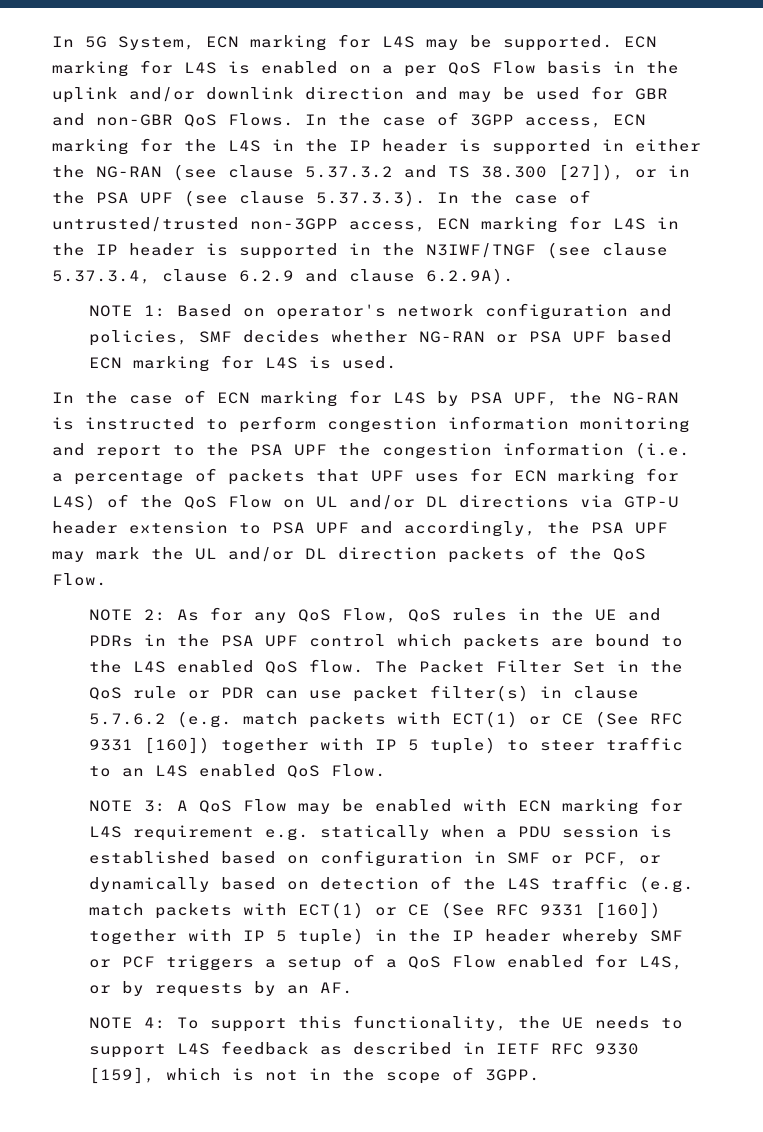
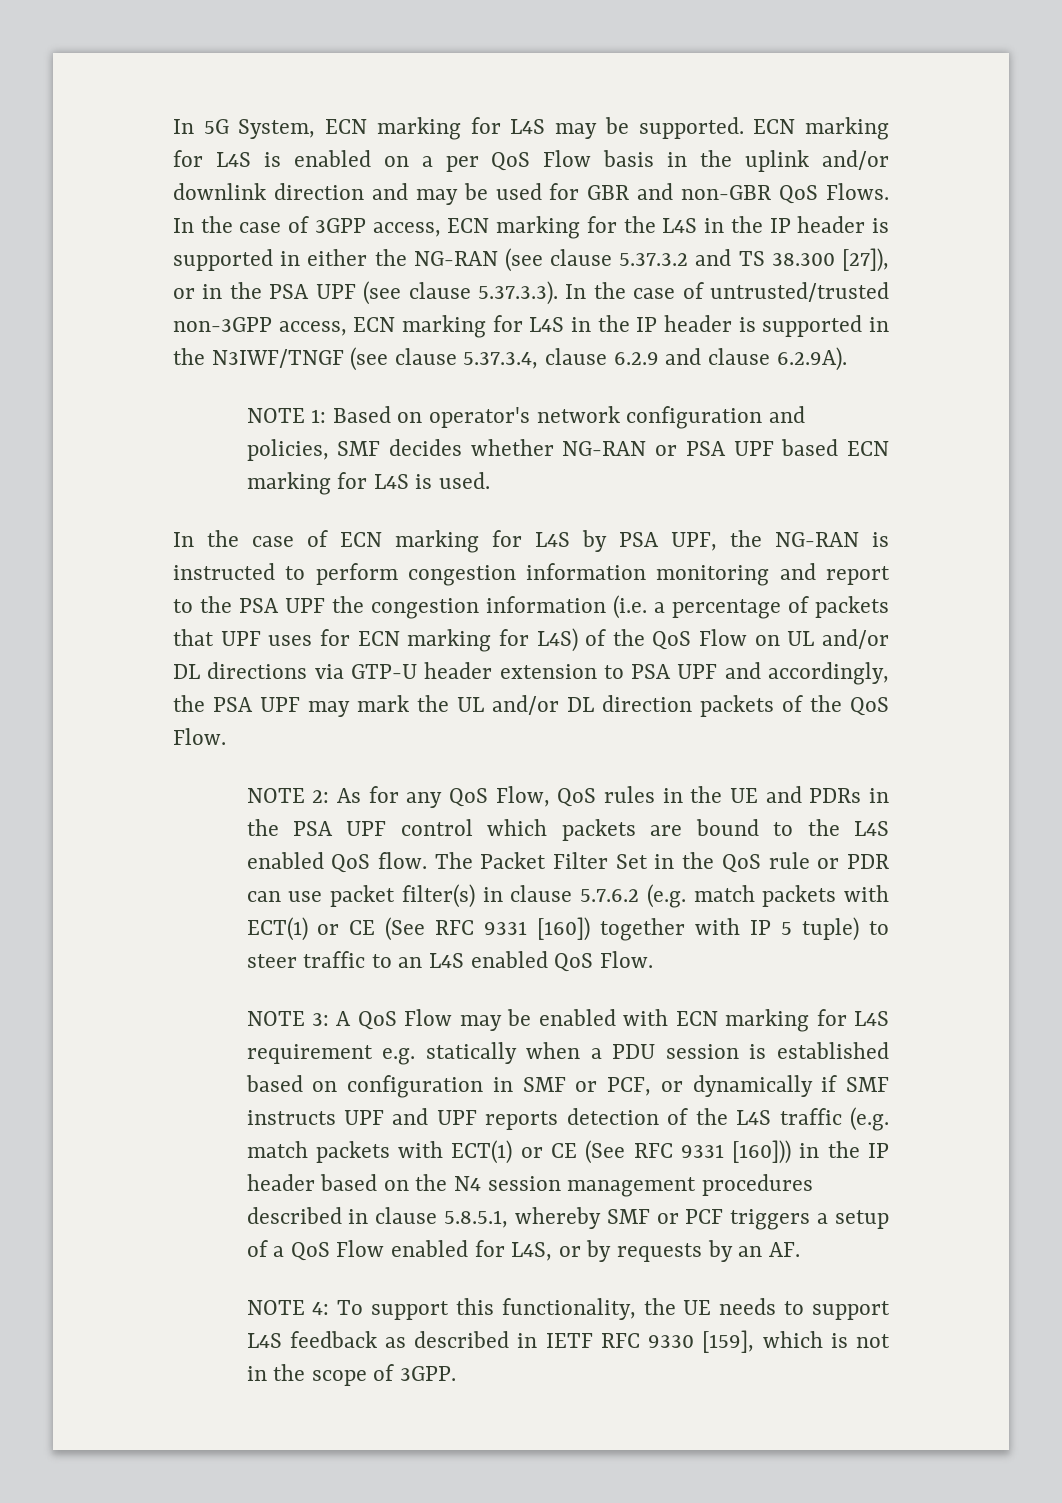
[220,877,309,890] based on -> [821,1075,890,1092] [246,1108,559,1130] if SMF instructs UPF and UPF reports
[594,902,661,919] [88,928,551,945] [160]) together with IP 5 tuple) in the IP header -> [732,1140,889,1164] [246,1174,813,1197] [246,1207,509,1228] [160])) in the IP header based on the N4 session management procedures described in clause 5.8.5.1,

